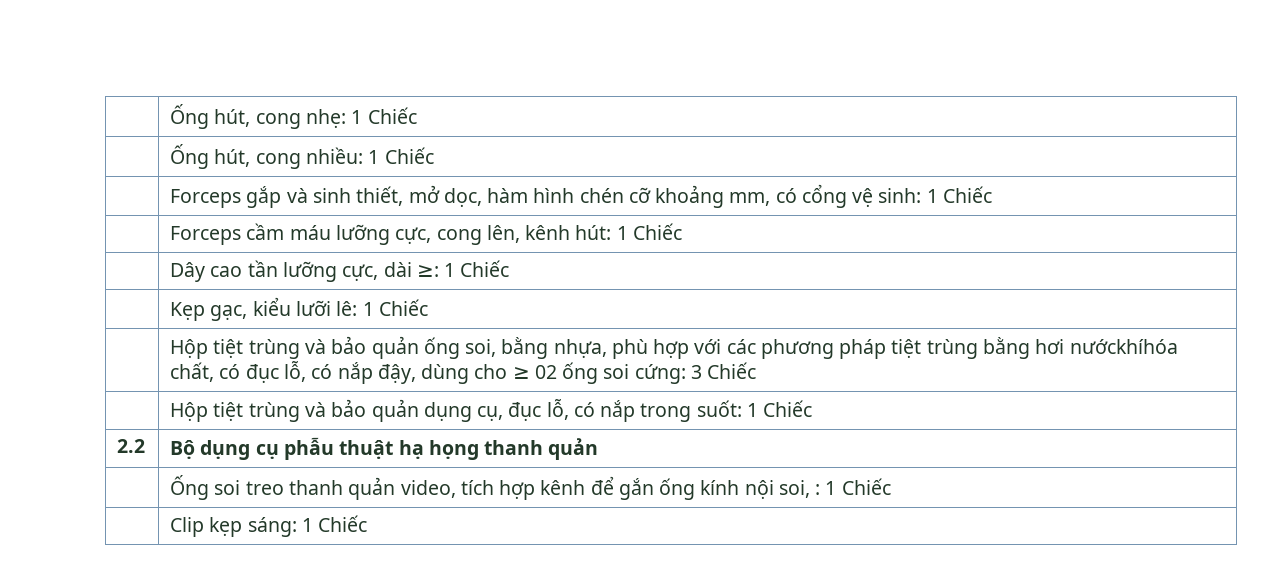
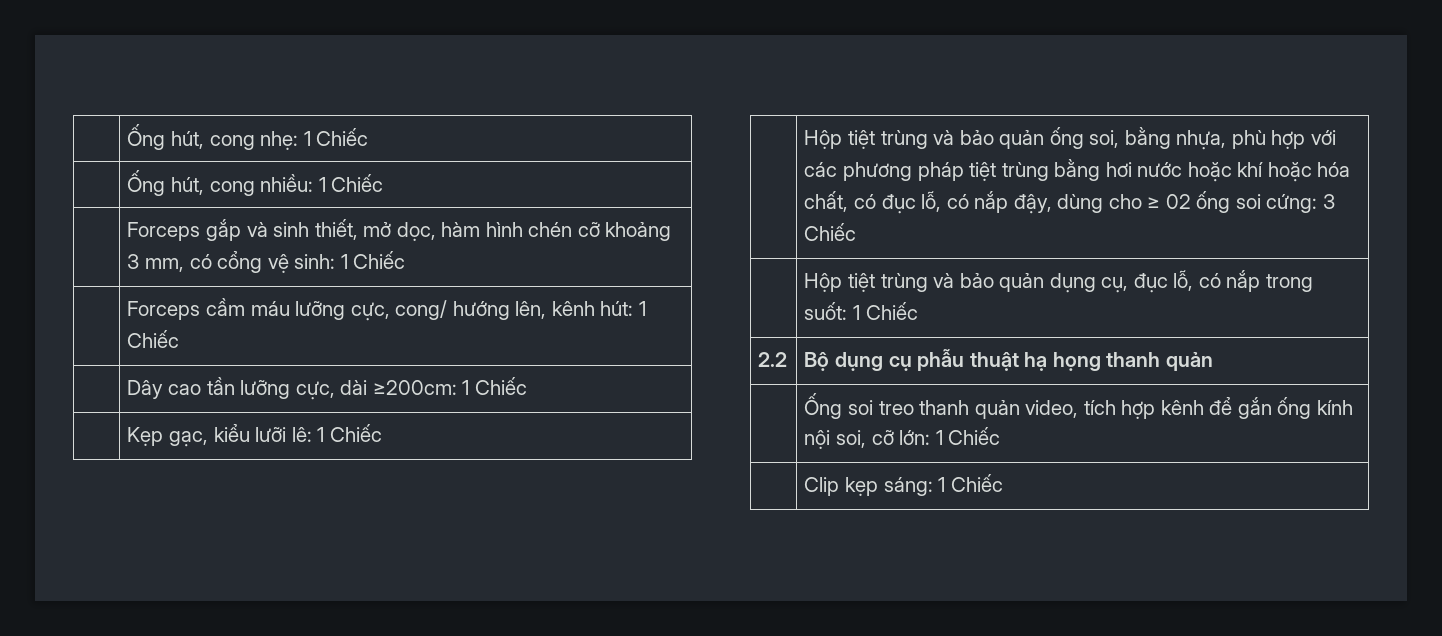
(725, 196) none -> [127,254,140,269] 3
[436,229,482,245] cong -> [395,300,510,320] cong/ hướng
[416,265,439,277] ≥: -> [372,380,457,395] ≥200cm:
[1069,339,1178,354] nướckhíhóa -> [1137,162,1351,182] nước hoặc khí hoặc hóa
[815,484,821,495] : -> [871,430,931,445] cỡ lớn:

